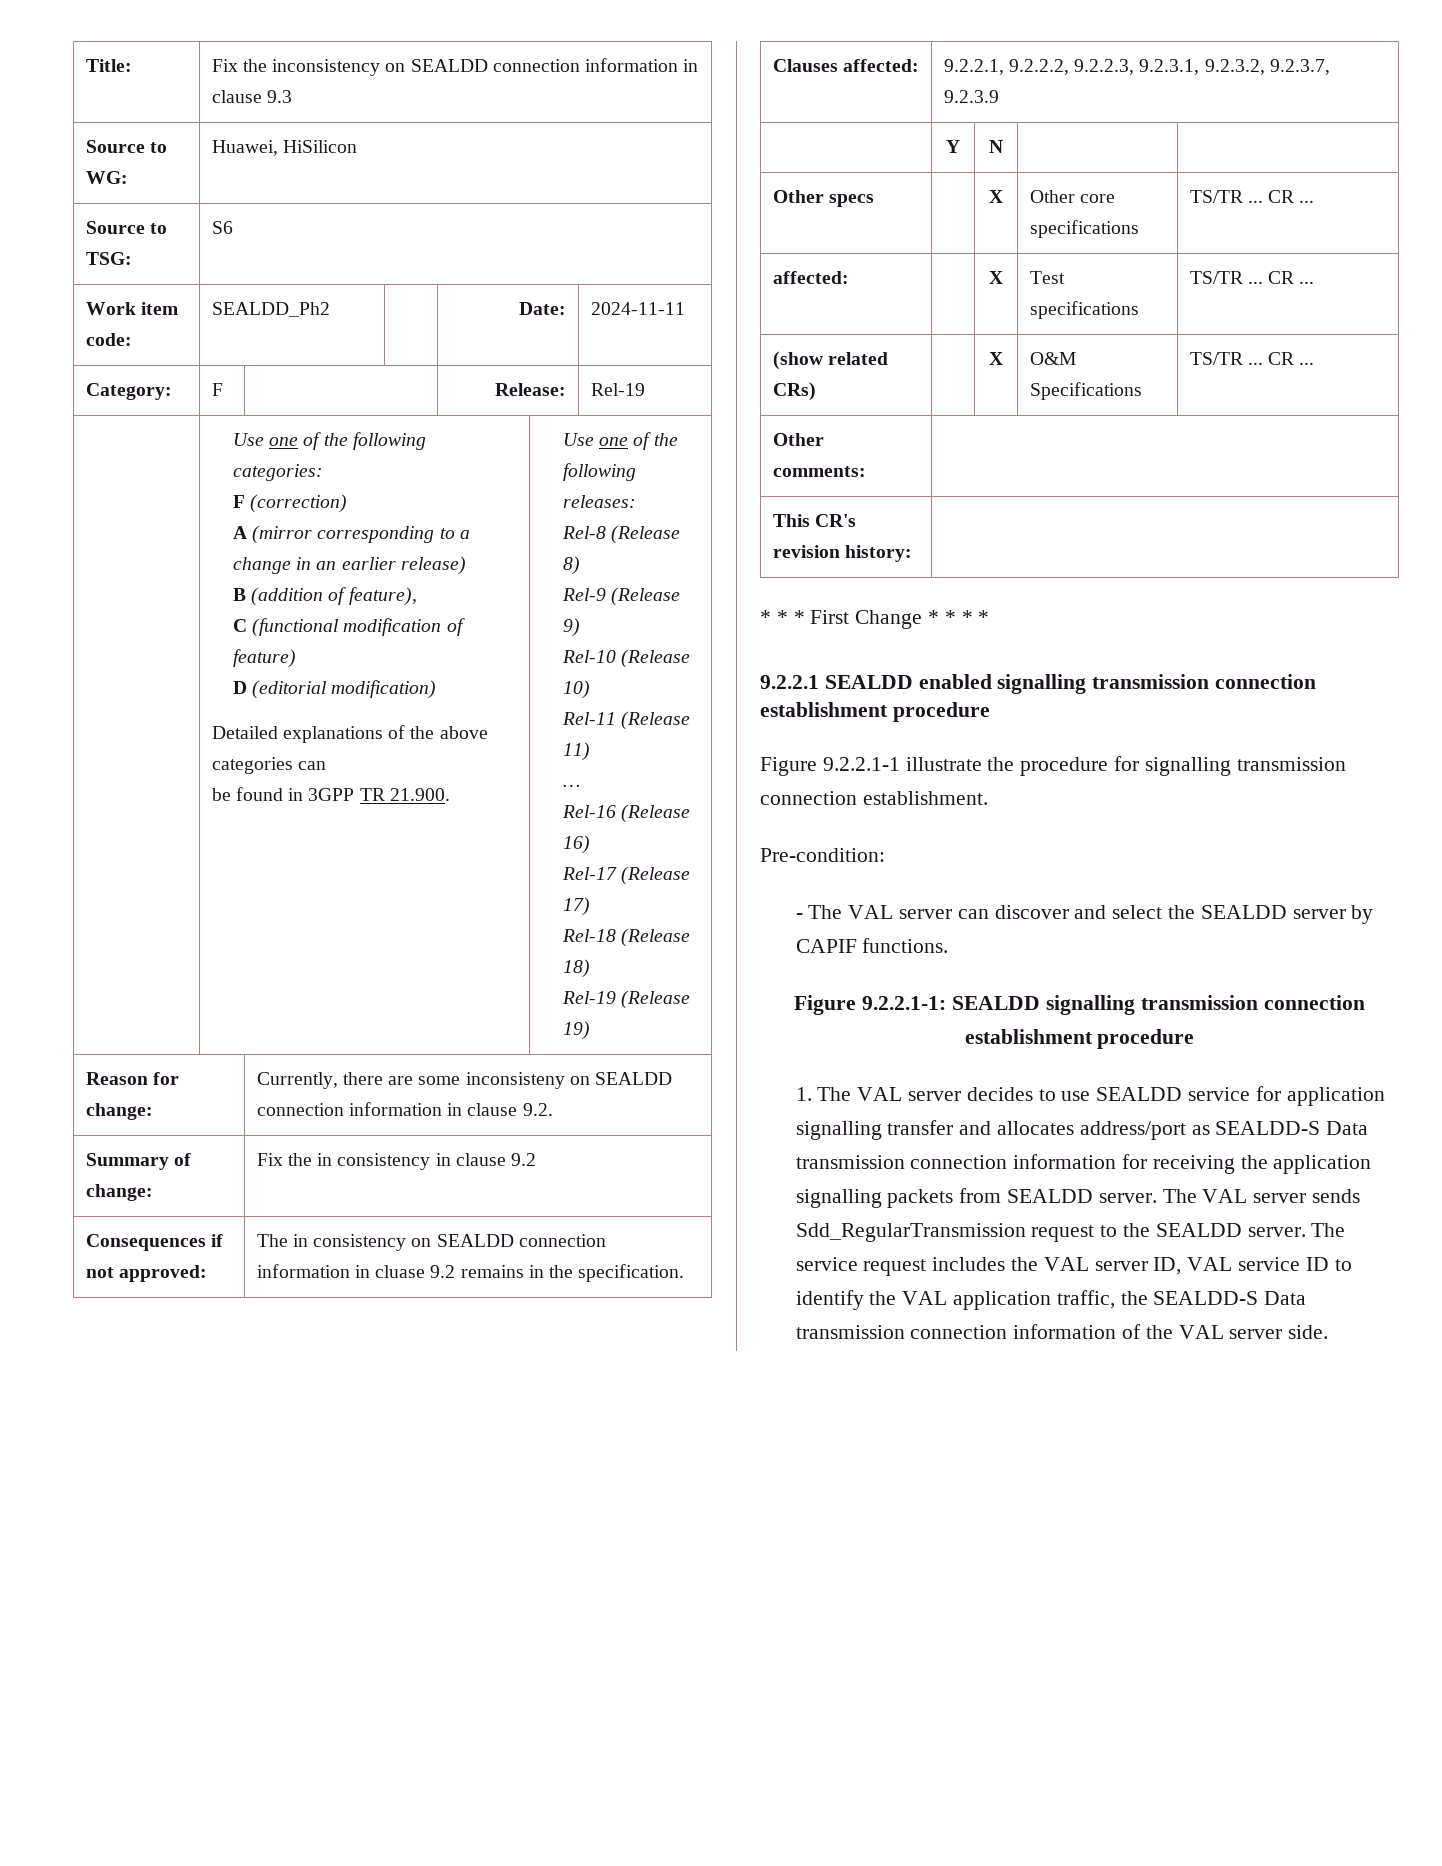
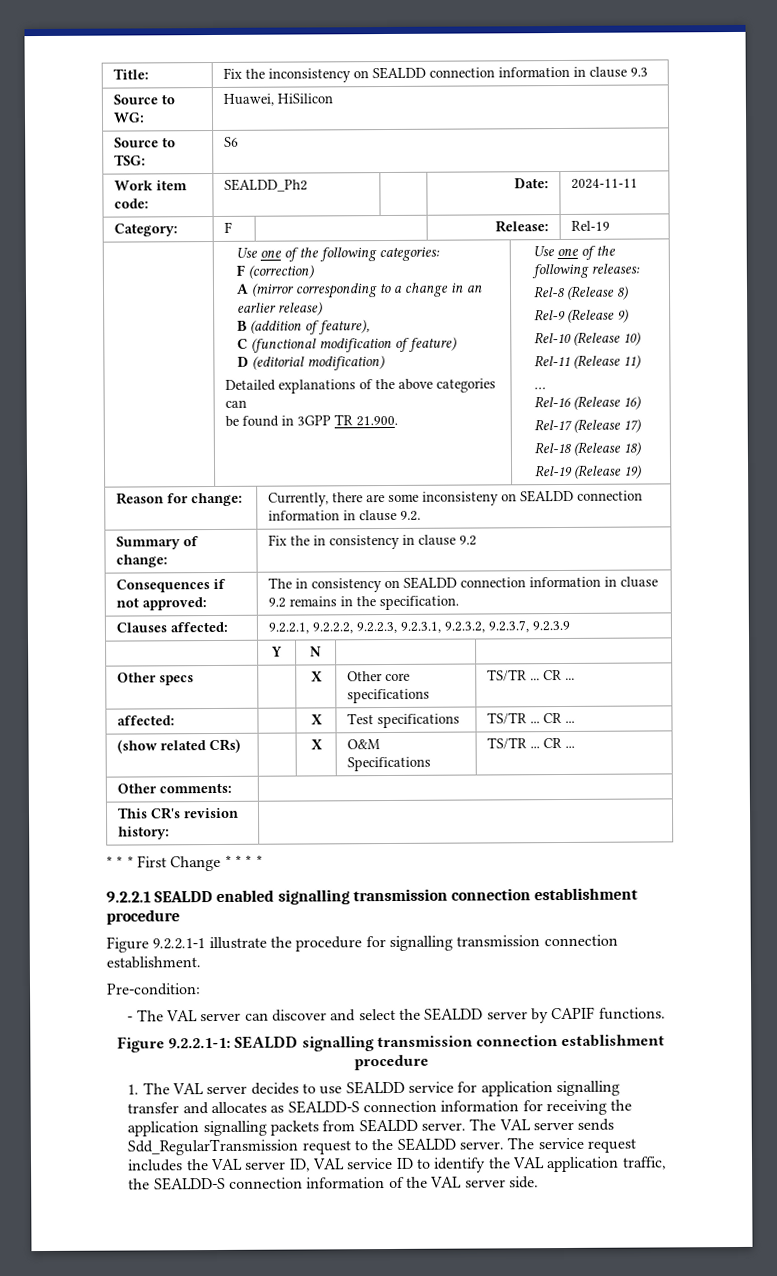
[1079,1121,1186,1140] address/port -> (268, 1107) none
[1326,1121,1369,1135] [795,1155,905,1169] Data transmission -> (360, 1107) none
[1264,1291,1307,1305] [795,1325,905,1339] Data transmission -> (226, 1183) none

